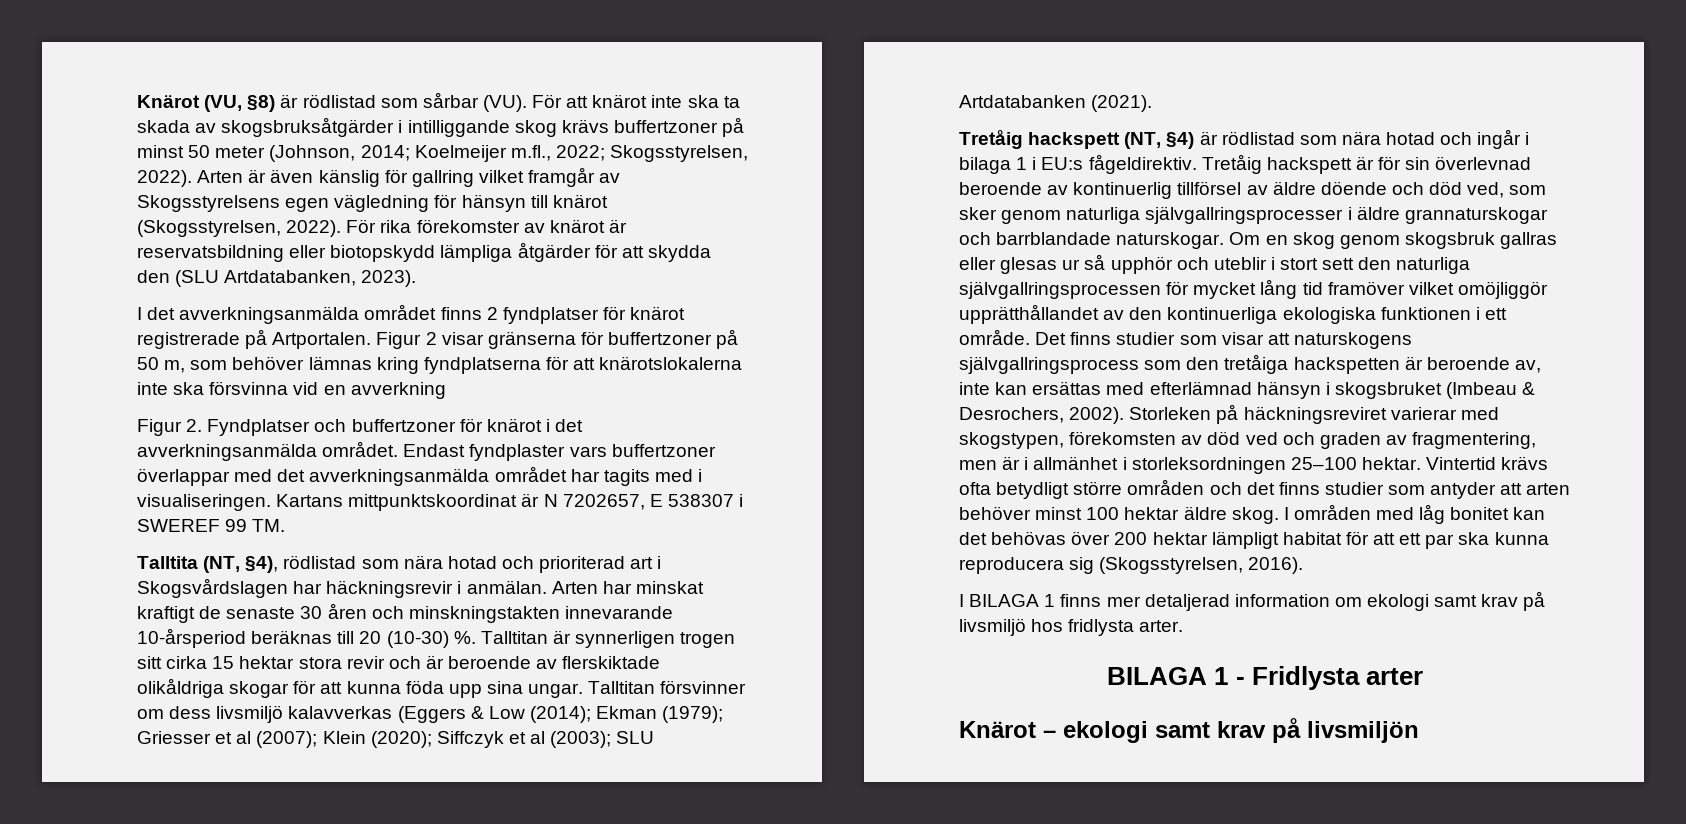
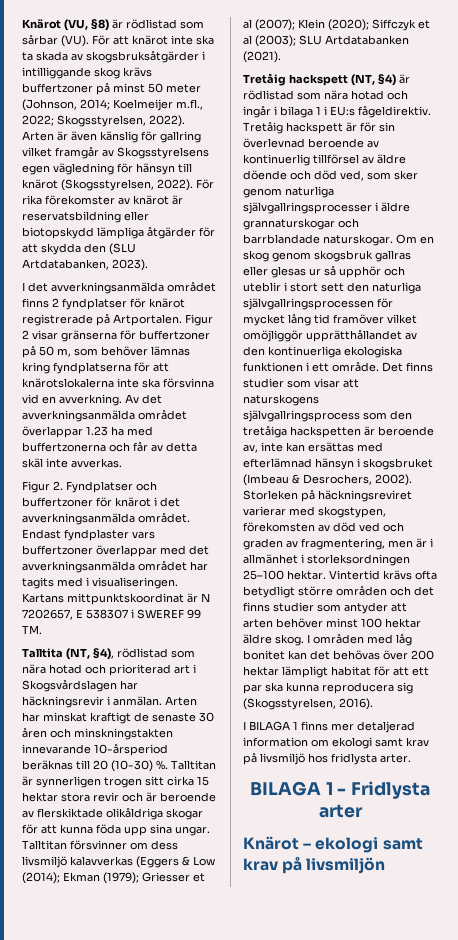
[350,382,446,399] avverkning -> [59,394,162,406] [22,409,187,422] [22,426,153,438] [22,441,197,452] [22,458,122,468] avverkning. Av det avverkningsanmälda området överlappar 1.23 ha med buffertzonerna och får av detta skäl inte avverkas.

